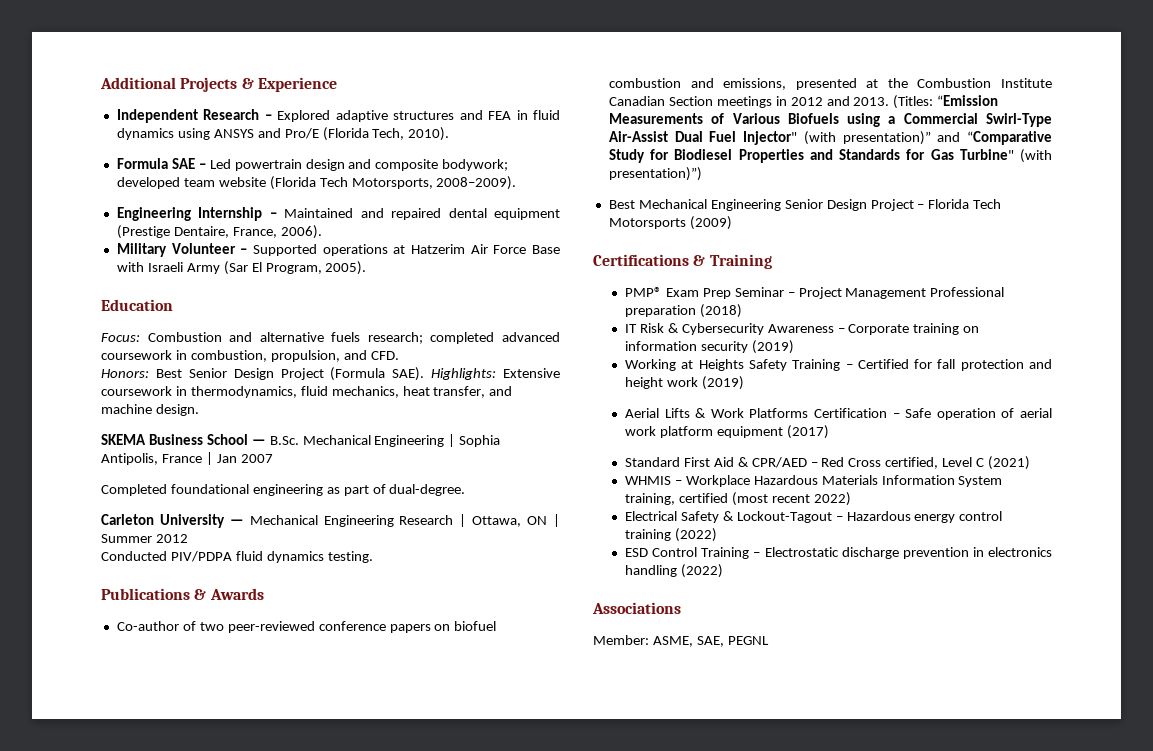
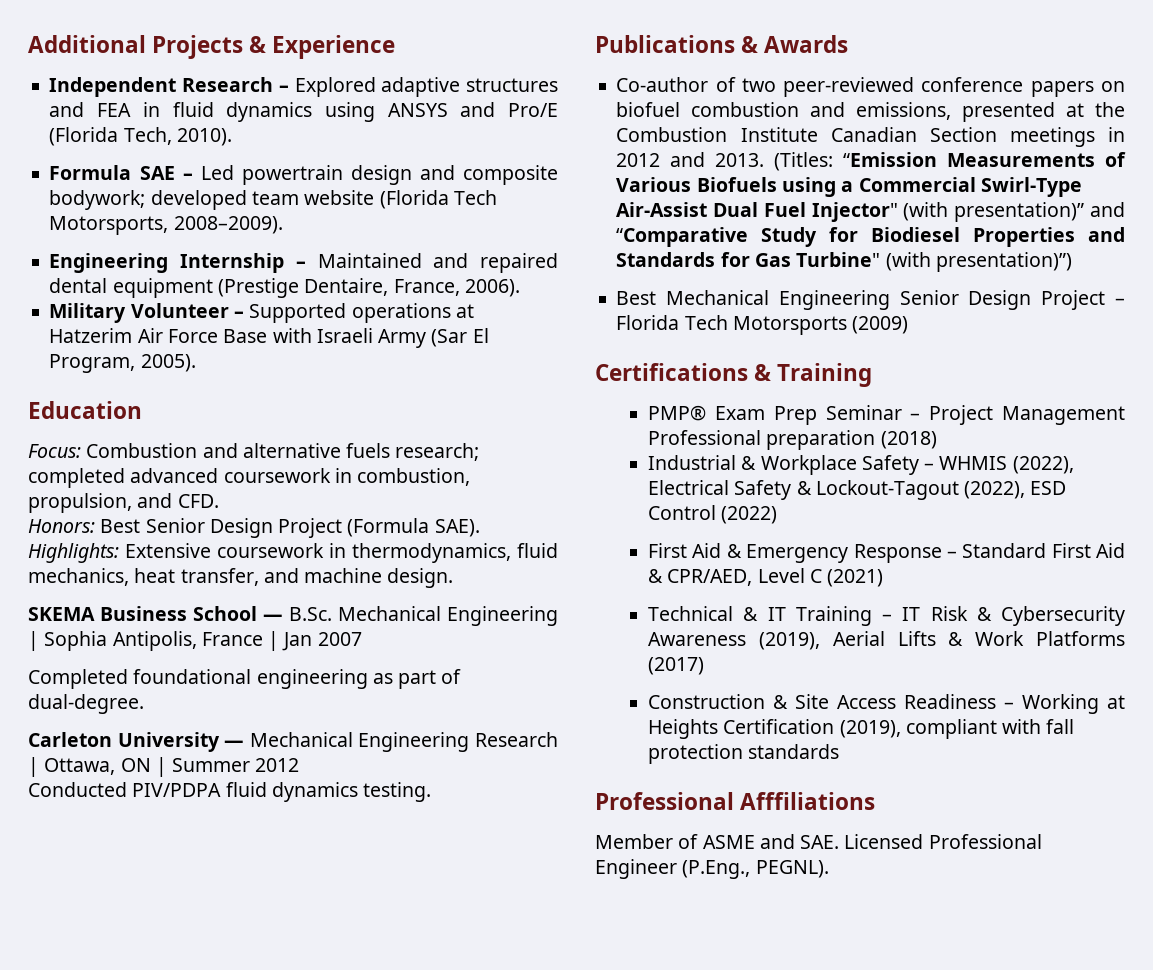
(742, 311) none -> [648,455,1074,475] [648,480,1067,500] [648,505,778,524] [648,543,1125,563] [648,568,884,587] [648,606,893,626] Industrial & Workplace Safety – WHMIS (2022), Electrical Safety & Lockout-Tagout (2022), ESD Control (2022) // First Aid & Emergency Response – Standard First Aid & CPR/AED, Level C (2021) // Technical & IT Training –
[837,323,980,335] [624,340,794,354] [624,359,1052,371] [624,376,744,390] – Corporate training on information security (2019) // Working at Heights Safety Training – Certified for fall protection and height work (2019) // -> [758,632,820,650] (2019),
[813,408,1052,420] [624,425,829,439] [624,456,1031,470] [624,475,1003,487] [624,492,851,506] [624,511,1003,523] [624,528,717,542] [624,547,1052,559] [624,564,723,578] [592,602,681,614] [593,635,769,647] Certification – Safe operation of aerial work platform equipment (2017) // Standard First Aid & CPR/AED – Red Cross certified, Level C (2021) // WHMIS – Workplace Hazardous Materials Information System training, certified (most recent 2022) // Electrical Safety & Lockout-Tagout – Hazardous energy control training (2022) // ESD Control Training – Electrostatic discharge prevention in electronics handling (2022) // Associations // Member: ASME, SAE, PEGNL -> [648,657,705,675] [648,694,1125,714] [648,719,1075,739] [648,744,840,764] [595,792,876,810] [595,834,1042,849] [595,859,829,879] (2017) // Construction & Site Access Readiness – Working at Heights Certification (2019), compliant with fall protection standards // Professional Afffiliations // Member of ASME and SAE. Licensed Professional Engineer (P.Eng., PEGNL).

